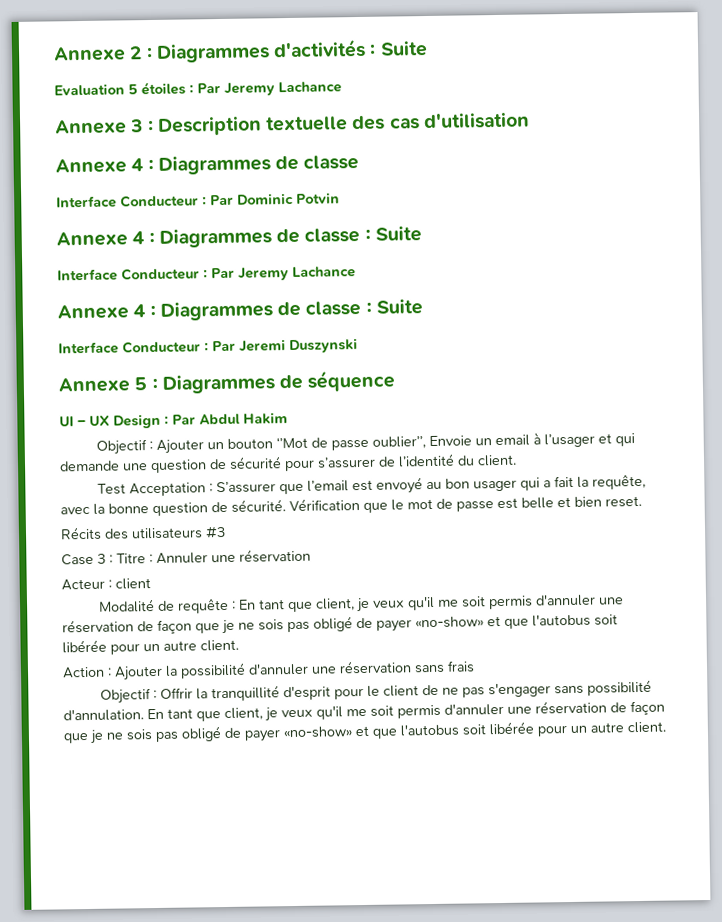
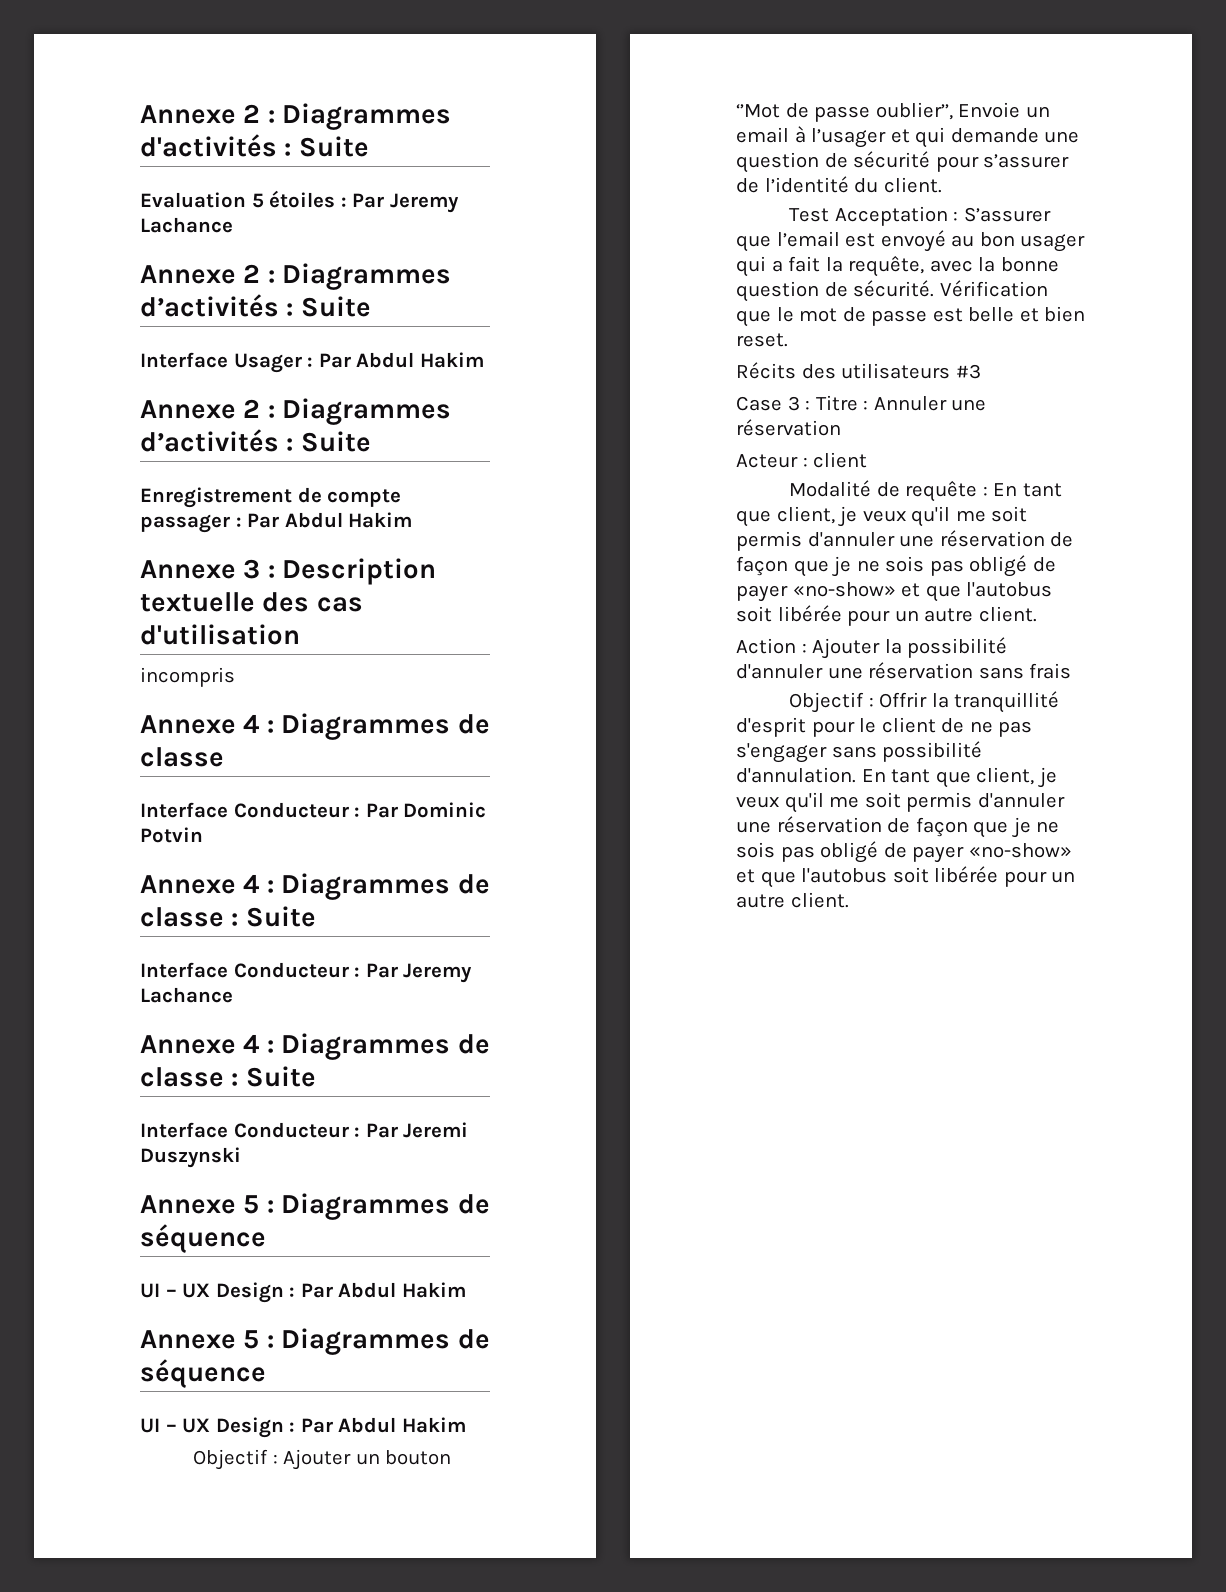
(342, 87) none -> [140,263,452,290] [140,294,371,317] [140,352,484,373] [140,398,452,425] [140,429,371,452] [140,487,402,508] [140,512,413,533] // Annexe 2 : Diagrammes d’activités : Suite // Interface Usager : Par Abdul Hakim // Annexe 2 : Diagrammes d’activités : Suite // Enregistrement de compte passager : Par Abdul Hakim
(530, 121) none -> [140,667,235,687] // incompris
(288, 418) none -> [140,1328,490,1355] [140,1359,266,1388] [140,1417,466,1438] // Annexe 5 : Diagrammes de séquence // UI – UX Design : Par Abdul Hakim

